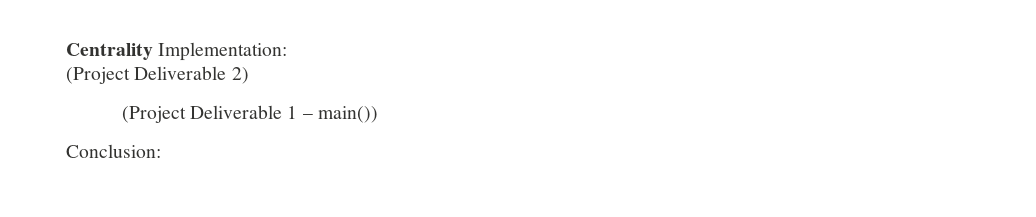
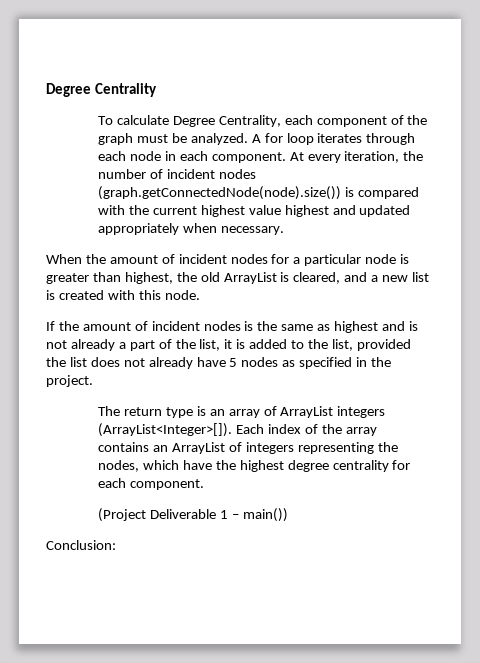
(66, 51) none -> [46,83,91,97] Degree
[158,42,288,61] [66,66,249,84] Implementation: // (Project Deliverable 2) -> [98,115,428,127] [98,133,416,145] [98,151,424,163] [98,169,256,179] [98,186,419,200] [98,205,411,217] [98,223,284,235] [46,254,410,266] [46,272,430,284] [46,290,200,300] [46,321,418,333] [46,339,411,351] [46,357,392,369] [46,375,93,387] [98,406,386,418] [98,423,377,437] [98,442,398,454] [98,460,411,472] [98,478,204,490] // To calculate Degree Centrality, each component of the graph must be analyzed. A for loop iterates through each node in each component. At every iteration, the number of incident nodes (graph.getConnectedNode(node).size()) is compared with the current highest value highest and updated appropriately when necessary. // When the amount of incident nodes for a particular node is greater than highest, the old ArrayList is cleared, and a new list is created with this node. // If the amount of incident nodes is the same as highest and is not already a part of the list, it is added to the list, provided the list does not already have 5 nodes as specified in the project. // The return type is an array of ArrayList integers (ArrayList<Integer>[]). Each index of the array contains an ArrayList of integers representing the nodes, which have the highest degree centrality for each component.

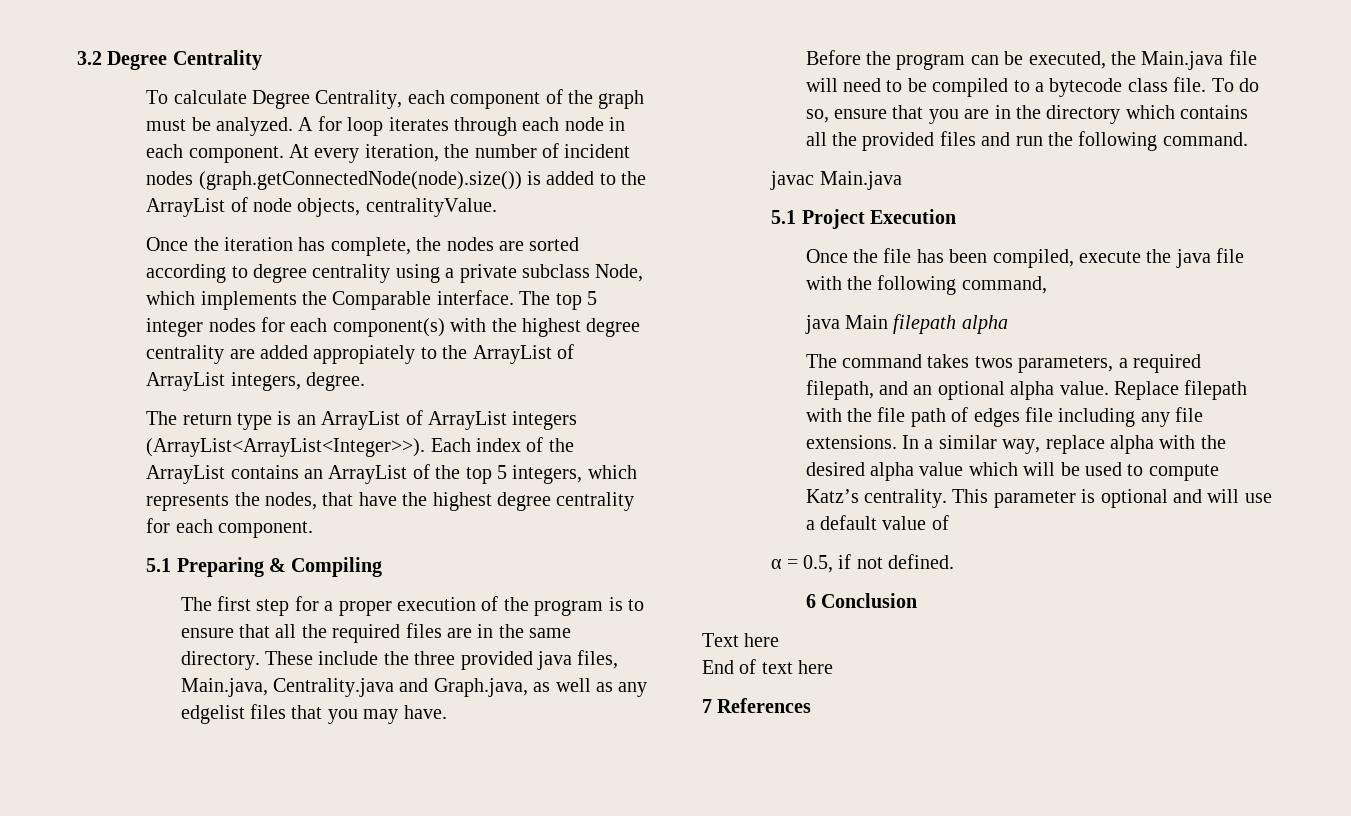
(46, 90) none -> [77,51,102,65] 3.2
[357,187,419,199] [98,205,411,217] [98,223,284,235] [46,254,410,266] [46,272,430,284] [46,290,200,300] [46,321,418,333] [46,339,411,351] [46,357,392,369] [46,375,93,387] compared with the current highest value highest and updated appropriately when necessary. // When the amount of incident nodes for a particular node is greater than highest, the old ArrayList is cleared, and a new list is created with this node. // If the amount of incident nodes is the same as highest and is not already a part of the list, it is added to the list, provided the list does not already have 5 nodes as specified in the project. -> [546,171,647,185] [146,197,497,217] [146,237,580,256] [146,264,644,283] [146,290,597,310] [146,317,641,337] [146,344,574,364] [146,372,365,391] added to the ArrayList of node objects, centralityValue. // Once the iteration has complete, the nodes are sorted according to degree centrality using a private subclass Node, which implements the Comparable interface. The top 5 integer nodes for each component(s) with the highest degree centrality are added appropiately to the ArrayList of ArrayList integers, degree.
[228,409,260,418] array -> [321,411,401,430] ArrayList
[98,423,233,437] (ArrayList<Integer>[]). -> [146,438,426,457] (ArrayList<ArrayList<Integer>>).
[345,427,377,436] array -> [146,465,226,484] ArrayList
[245,442,374,454] integers representing -> [435,465,637,484] [146,494,230,511] the top 5 integers, which represents
[142,460,179,470] which -> [322,492,354,506] that
[98,508,288,522] [46,540,116,550] (Project Deliverable 1 – main()) // Conclusion: -> [146,557,383,577] [180,596,645,616] [180,623,572,643] [180,650,619,670] [180,678,648,697] [180,704,447,724] [805,50,1257,70] [805,77,1260,97] [805,105,1249,124] [805,131,1248,151] [770,171,902,190] [771,209,956,229] [805,248,1245,268] [805,275,1047,295] [804,314,1008,334] [805,354,1202,373] [805,380,1248,400] [805,407,1204,427] [805,435,1226,454] [805,462,1219,481] [805,489,1272,508] [805,515,949,530] [771,554,955,573] [805,593,918,608] [702,633,780,647] [702,659,834,674] [702,698,812,713] 5.1 Preparing & Compiling // The first step for a proper execution of the program is to ensure that all the required files are in the same directory. These include the three provided java files, Main.java, Centrality.java and Graph.java, as well as any edgelist files that you may have. // Before the program can be executed, the Main.java file will need to be compiled to a bytecode class file. To do so, ensure that you are in the directory which contains all the provided files and run the following command. // javac Main.java // 5.1 Project Execution // Once the file has been compiled, execute the java file with the following command, // java Main filepath alpha // The command takes twos parameters, a required filepath, and an optional alpha value. Replace filepath with the file path of edges file including any file extensions. In a similar way, replace alpha with the desired alpha value which will be used to compute Katz’s centrality. This parameter is optional and will use a default value of // α = 0.5, if not defined. // 6 Conclusion // Text here // End of text here // 7 References

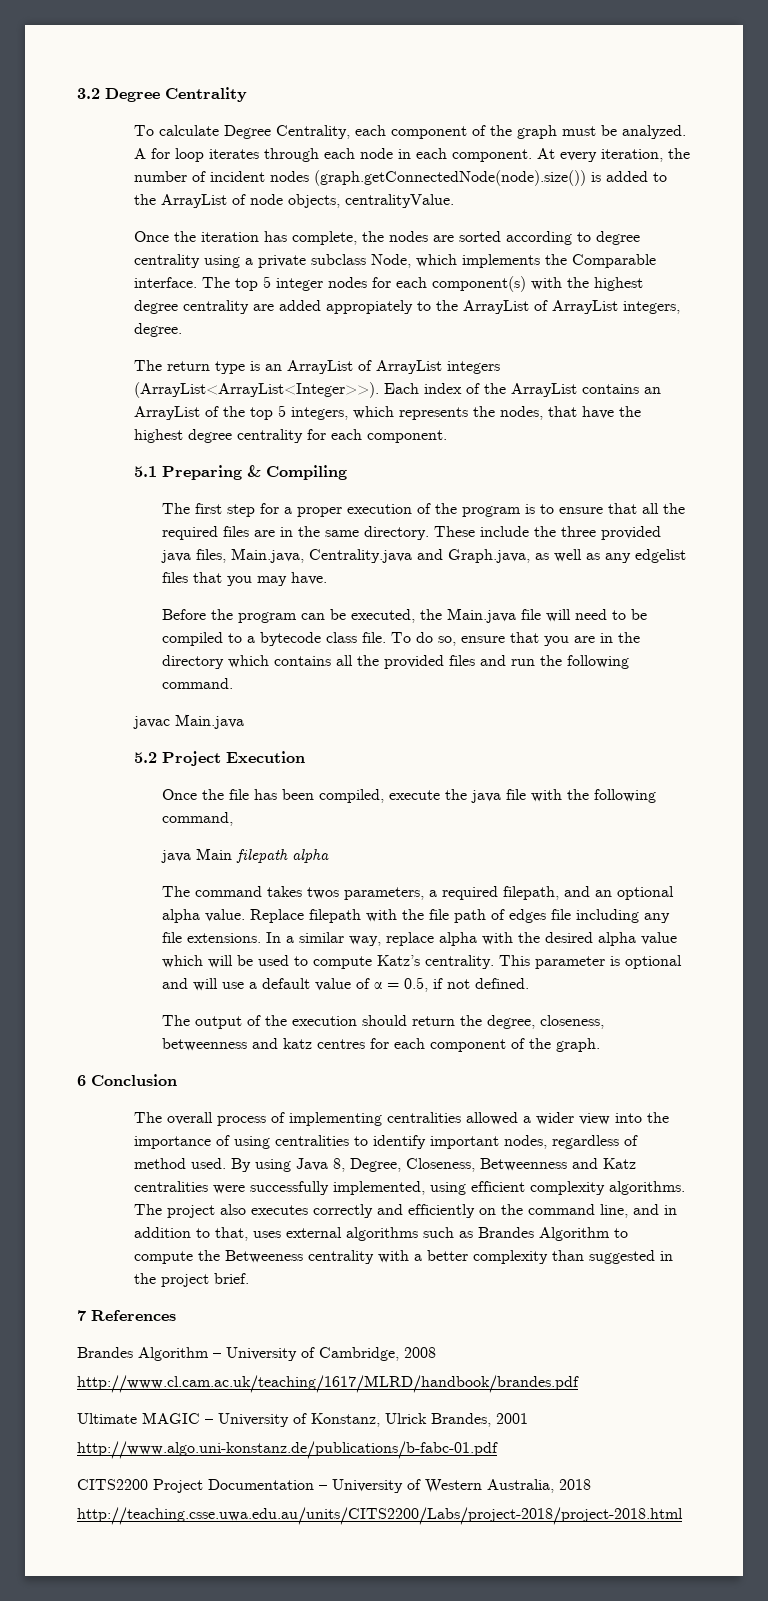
[771,210,797,224] 5.1 -> [133,752,157,763] 5.2
(949, 522) // -> (371, 983) none
[805,593,918,608] [702,633,780,647] [702,659,834,674] [702,698,812,713] 6 Conclusion // Text here // End of text here // 7 References -> [162,1015,605,1029] [162,1038,601,1052] [77,1074,177,1086] [133,1112,669,1126] [133,1135,638,1149] [133,1158,636,1172] [133,1181,685,1195] [133,1204,677,1218] [133,1227,628,1241] [133,1250,673,1264] [133,1273,249,1287] [77,1310,176,1321] [77,1347,436,1361] [77,1375,579,1393] [77,1412,528,1427] [77,1441,498,1459] [77,1479,591,1493] [77,1507,683,1525] The output of the execution should return the degree, closeness, betweenness and katz centres for each component of the graph. // 6 Conclusion // The overall process of implementing centralities allowed a wider view into the importance of using centralities to identify important nodes, regardless of method used. By using Java 8, Degree, Closeness, Betweenness and Katz centralities were successfully implemented, using efficient complexity algorithms. The project also executes correctly and efficiently on the command line, and in addition to that, uses external algorithms such as Brandes Algorithm to compute the Betweeness centrality with a better complexity than suggested in the project brief. // 7 References // Brandes Algorithm – University of Cambridge, 2008 // http://www.cl.cam.ac.uk/teaching/1617/MLRD/handbook/brandes.pdf // Ultimate MAGIC – University of Konstanz, Ulrick Brandes, 2001 // http://www.algo.uni-konstanz.de/publications/b-fabc-01.pdf // CITS2200 Project Documentation – University of Western Australia, 2018 // http://teaching.csse.uwa.edu.au/units/CITS2200/Labs/project-2018/project-2018.html

